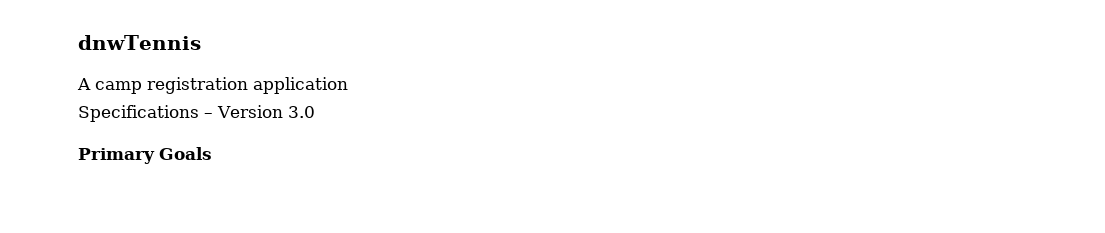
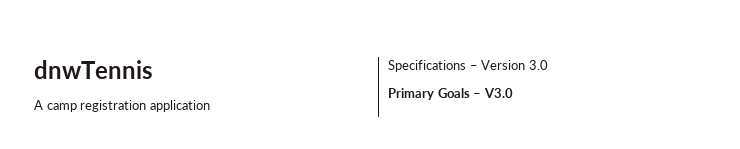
(212, 153) none -> [473,88,513,98] – V3.0

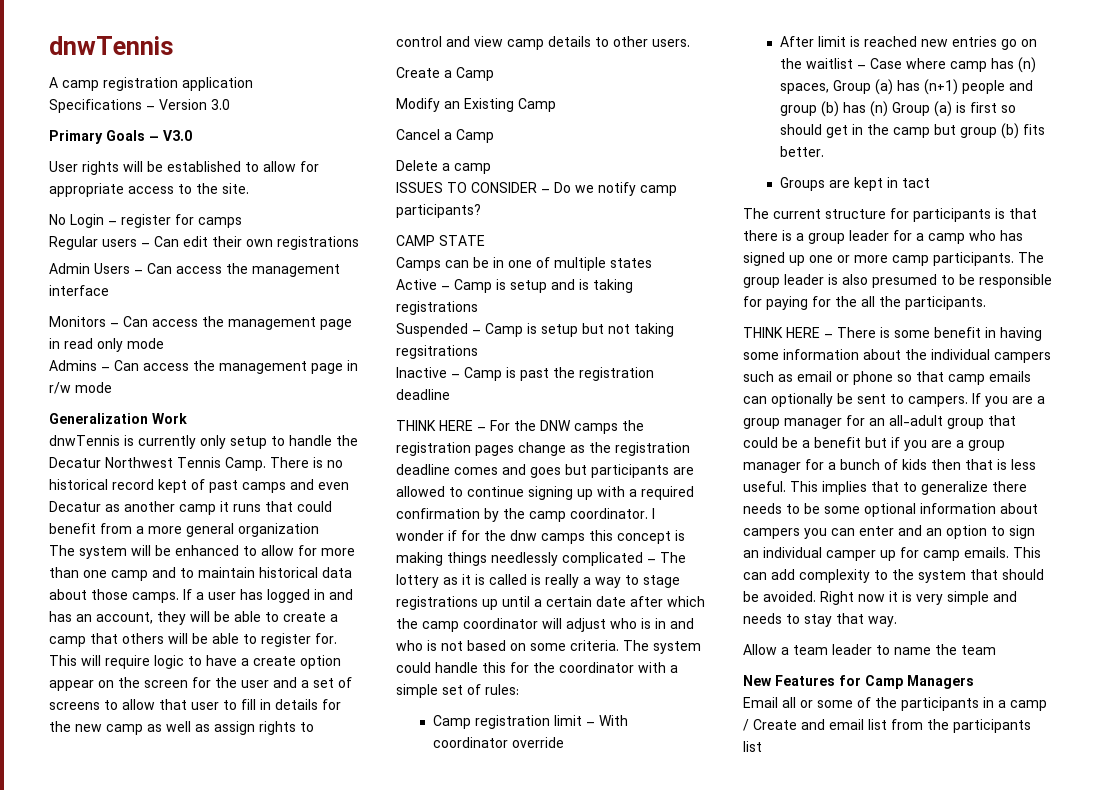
(513, 93) none -> [49,161,319,175] [49,183,249,197] [49,214,242,228] [49,236,359,250] [49,263,340,277] [49,285,109,296] [49,316,352,330] [49,338,164,352] [49,360,358,374] [49,382,112,394] [49,413,187,424] [49,435,358,449] [49,457,343,471] [49,479,349,493] [49,501,332,515] [49,523,319,537] [49,545,355,559] [49,567,352,581] [49,589,353,603] [49,611,338,625] [49,633,337,647] [49,655,341,669] [49,677,352,691] [49,699,341,710] [49,721,314,735] [396,36,690,50] [396,67,494,81] [396,98,556,112] [396,129,494,143] [396,160,491,174] [396,182,677,196] [396,204,481,218] [396,235,485,246] [396,257,652,271] [396,279,633,293] [396,301,478,315] [396,323,674,337] [396,345,478,359] [396,367,654,381] [396,389,450,400] [396,420,644,434] [396,442,690,456] [396,464,694,478] [396,486,694,500] [396,508,655,522] [396,530,685,544] [396,552,686,566] [396,574,680,588] [396,596,705,610] [396,618,694,632] [396,640,701,654] [396,662,678,673] [396,684,519,698] [432,715,628,729] [432,737,564,748] [779,36,1037,50] [779,57,1036,73] [779,79,1033,95] [779,101,1016,117] [779,123,1045,139] [779,146,824,157] [779,177,930,191] [743,208,1037,222] [743,230,1023,244] [743,252,1044,266] [743,274,1052,288] [743,296,986,310] [743,327,1042,341] [743,349,1051,363] [743,371,1031,385] [743,393,1045,407] [743,415,1016,429] [743,437,1005,451] [743,459,1036,473] [743,481,1027,495] [743,503,1038,517] [743,525,1035,539] [743,547,1041,561] [743,569,1044,583] [743,591,1017,605] [743,613,897,627] [743,644,996,655] [743,675,974,689] [743,697,1047,711] [743,719,1031,733] [743,741,762,752] // User rights will be established to allow for appropriate access to the site. // No Login – register for camps // Regular users – Can edit their own registrations // Admin Users – Can access the management interface // Monitors – Can access the management page in read only mode // Admins – Can access the management page in r/w mode // Generalization Work // dnwTennis is currently only setup to handle the Decatur Northwest Tennis Camp. There is no historical record kept of past camps and even Decatur as another camp it runs that could benefit from a more general organization // The system will be enhanced to allow for more than one camp and to maintain historical data about those camps. If a user has logged in and has an account, they will be able to create a camp that others will be able to register for. This will require logic to have a create option appear on the screen for the user and a set of screens to allow that user to fill in details for the new camp as well as assign rights to control and view camp details to other users. // Create a Camp // Modify an Existing Camp // Cancel a Camp // Delete a camp // ISSUES TO CONSIDER – Do we notify camp participants? // CAMP STATE // Camps can be in one of multiple states // Active – Camp is setup and is taking registrations // Suspended – Camp is setup but not taking regsitrations // Inactive – Camp is past the registration deadline // THINK HERE – For the DNW camps the registration pages change as the registration deadline comes and goes but participants are allowed to continue signing up with a required confirmation by the camp coordinator. I wonder if for the dnw camps this concept is making things needlessly complicated – The lottery as it is called is really a way to stage registrations up until a certain date after which the camp coordinator will adjust who is in and who is not based on some criteria. The system could handle this for the coordinator with a simple set of rules: // Camp registration limit – With coordinator override // After limit is reached new entries go on the waitlist – Case where camp has (n) spaces, Group (a) has (n+1) people and group (b) has (n) Group (a) is first so should get in the camp but group (b) fits better. // Groups are kept in tact // The current structure for participants is that there is a group leader for a camp who has signed up one or more camp participants. The group leader is also presumed to be responsible for paying for the all the participants. // THINK HERE – There is some benefit in having some information about the individual campers such as email or phone so that camp emails can optionally be sent to campers. If you are a group manager for an all-adult group that could be a benefit but if you are a group manager for a bunch of kids then that is less useful. This implies that to generalize there needs to be some optional information about campers you can enter and an option to sign an individual camper up for camp emails. This can add complexity to the system that should be avoided. Right now it is very simple and needs to stay that way. // Allow a team leader to name the team // New Features for Camp Managers // Email all or some of the participants in a camp / Create and email list from the participants list

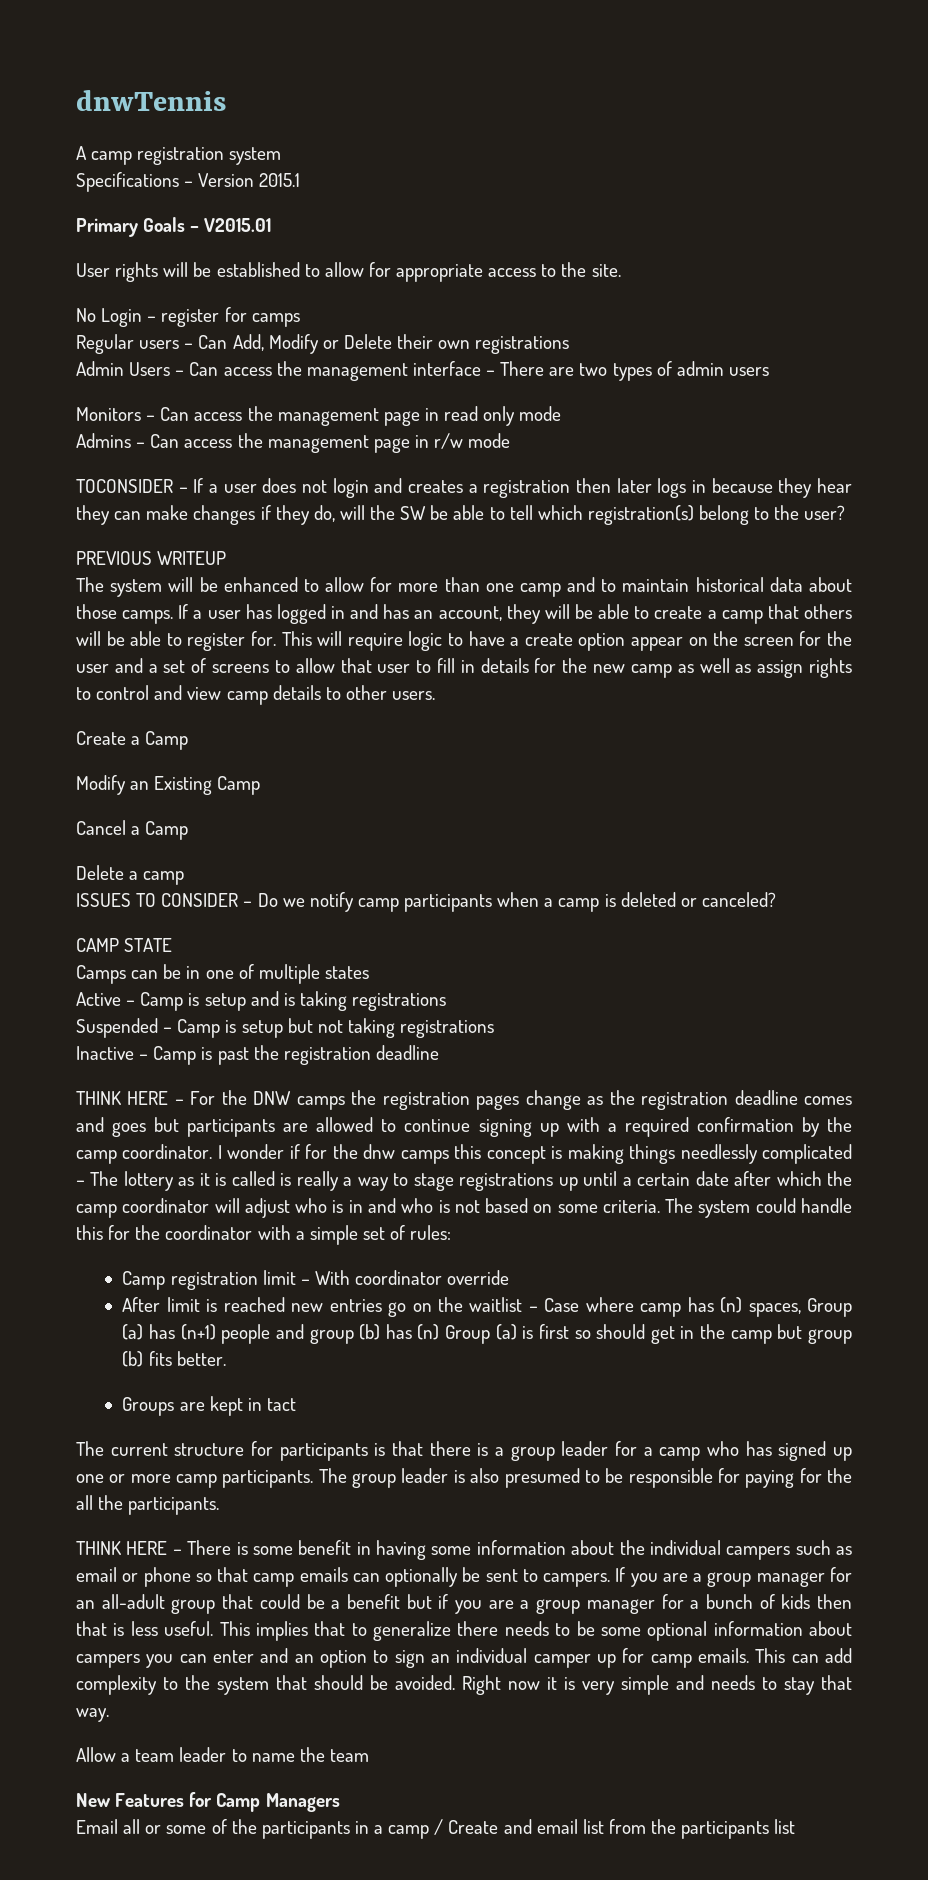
[182,77,253,91] application -> [229,147,282,165] system
[211,99,230,110] 3.0 -> [259,173,301,187] 2015.1
[163,130,192,141] V3.0 -> [204,218,272,232] V2015.01
[183,236,208,247] edit -> [232,334,392,354] Add, Modify or Delete
(109, 290) none -> [486,361,769,381] – There are two types of admin users
[49,413,187,424] [49,435,358,449] [49,457,343,471] [49,479,349,493] [49,501,332,515] [49,523,319,537] Generalization Work // dnwTennis is currently only setup to handle the Decatur Northwest Tennis Camp. There is no historical record kept of past camps and even Decatur as another camp it runs that could benefit from a more general organization -> [76,478,852,498] [76,505,846,525] [76,551,227,565] TOCONSIDER – If a user does not login and creates a registration then later logs in because they hear they can make changes if they do, will the SW be able to tell which registration(s) belong to the user? // PREVIOUS WRITEUP
[396,204,481,218] participants? -> [404,892,776,912] participants when a camp is deleted or canceled?
[396,345,478,359] regsitrations -> [400,1020,495,1038] registrations

